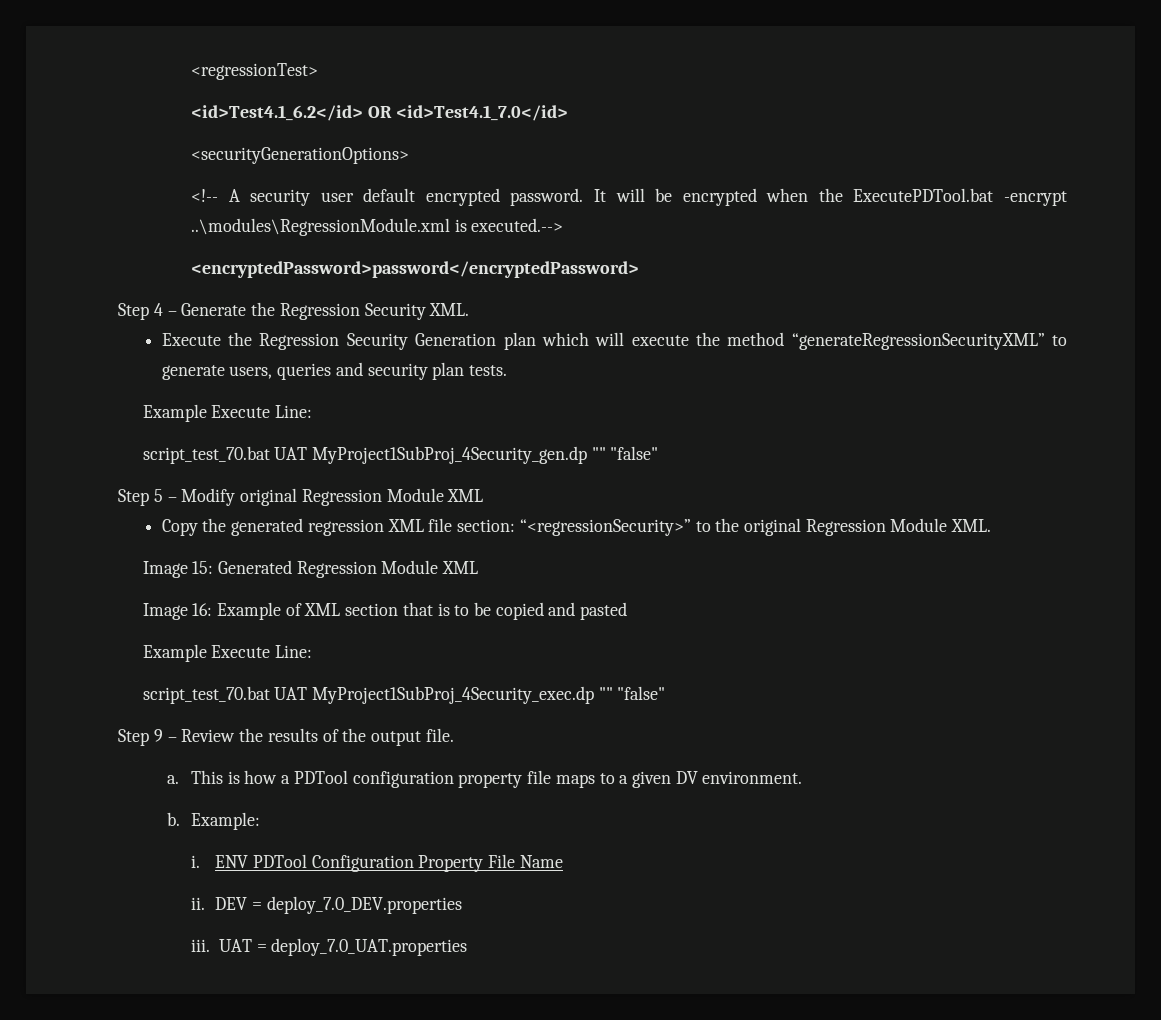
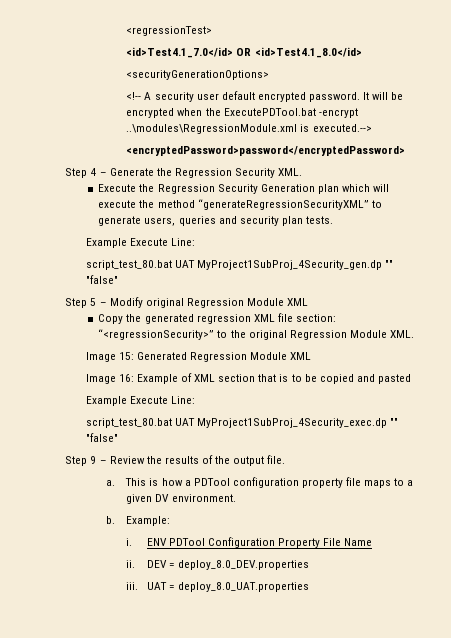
[191,105,569,121] <id>Test4.1_6.2</id> OR <id>Test4.1_7.0</id> -> [126,47,362,58] <id>Test4.1_7.0</id> OR <id>Test4.1_8.0</id>
[142,446,270,464] script_test_70.bat -> [85,260,172,270] script_test_80.bat
[142,686,270,704] script_test_70.bat -> [85,418,172,428] script_test_80.bat
[266,896,462,914] deploy_7.0_DEV.properties -> [177,560,309,570] deploy_8.0_DEV.properties
[271,938,468,956] deploy_7.0_UAT.properties -> [177,582,309,592] deploy_8.0_UAT.properties

